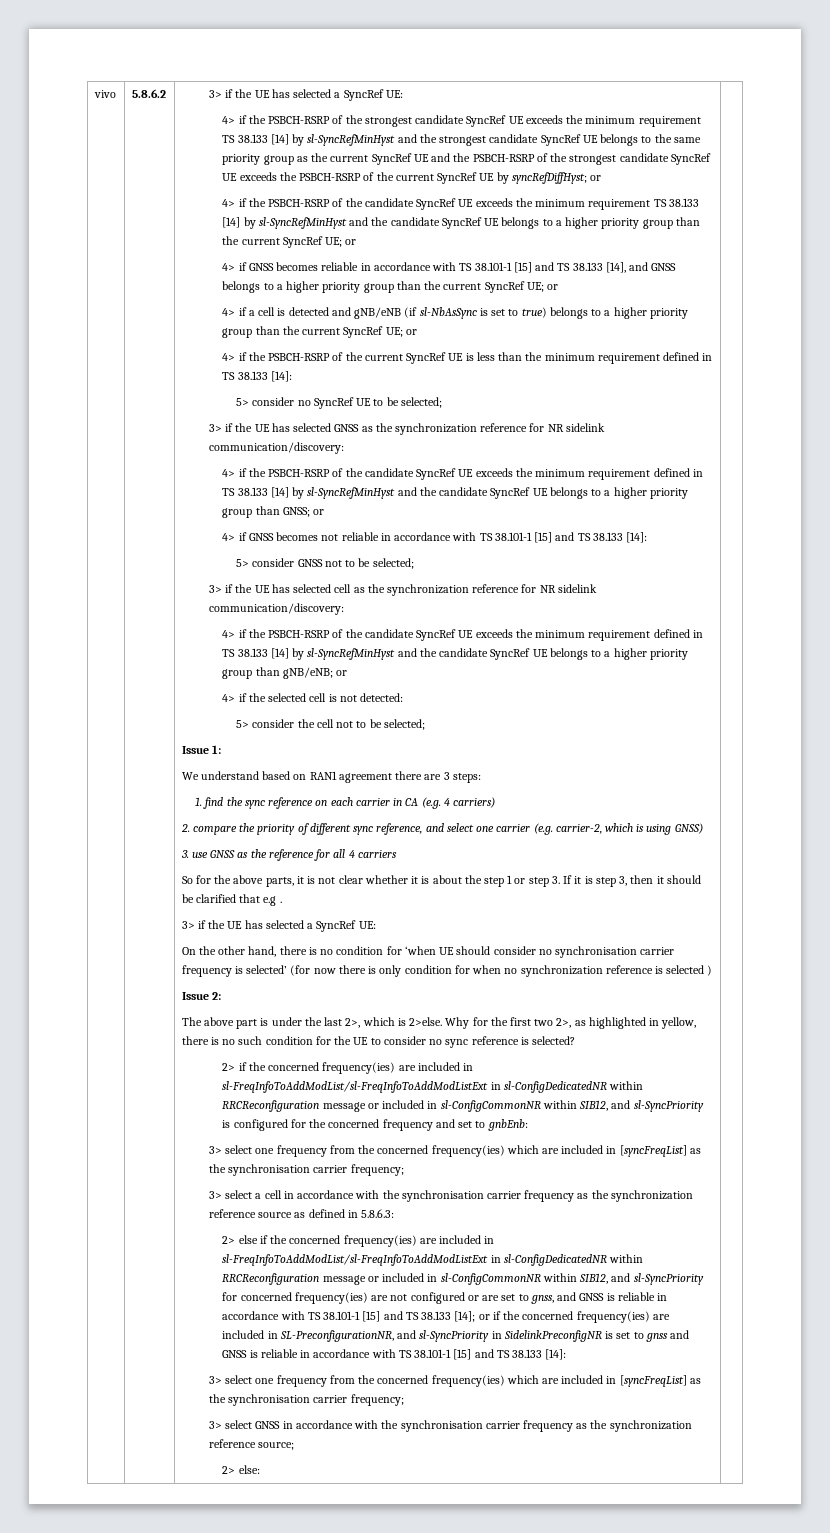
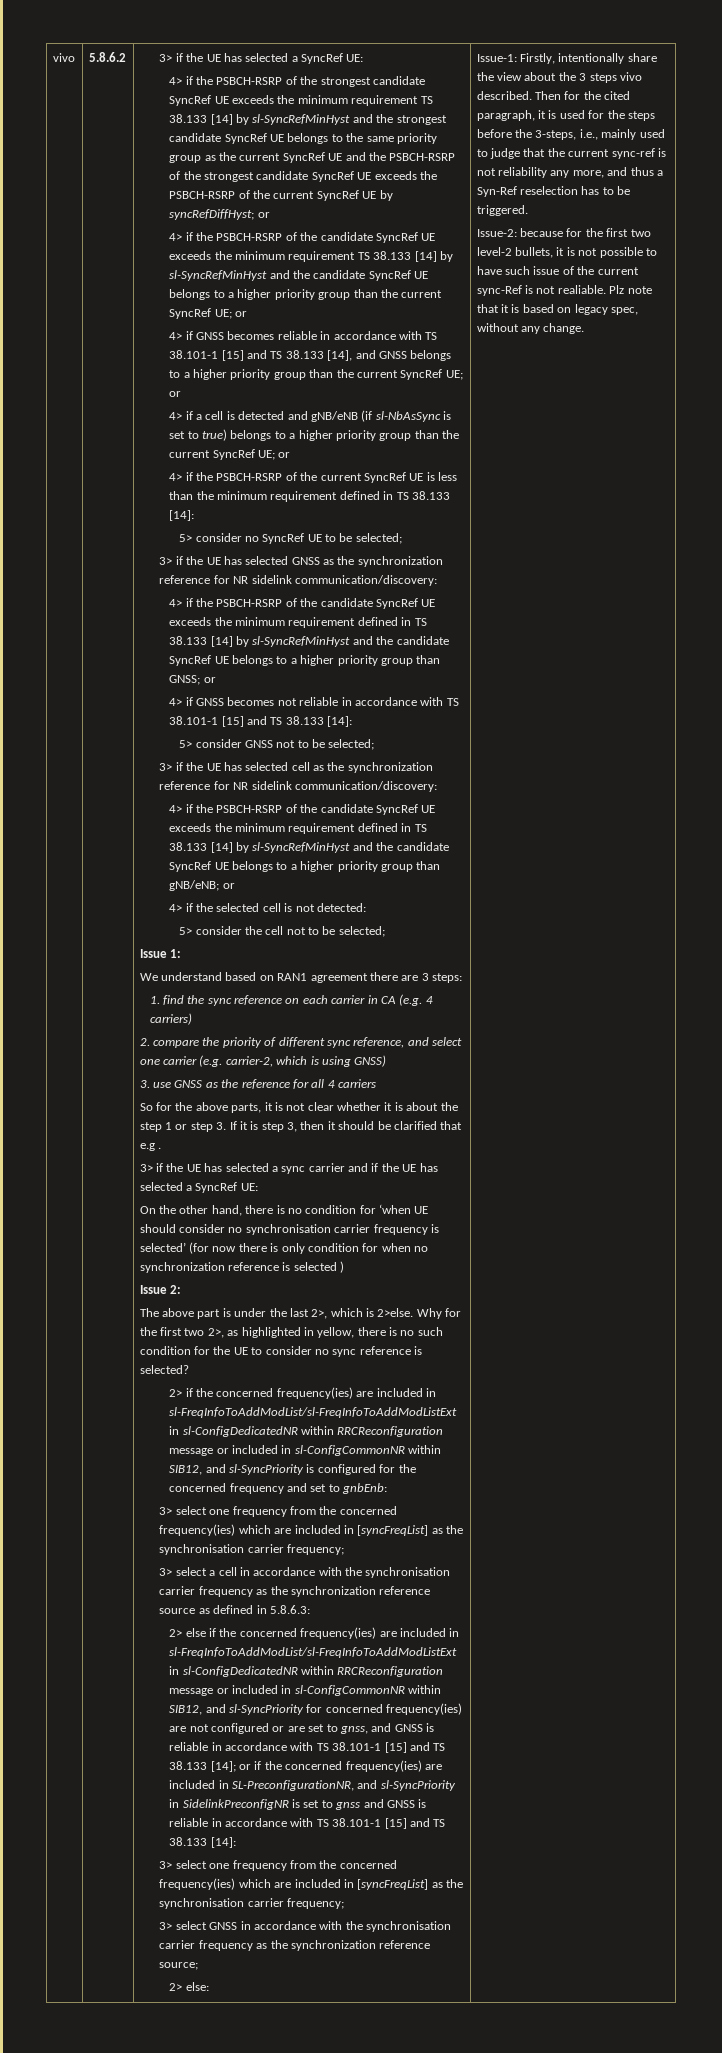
(314, 926) none -> [281,1163,438,1174] [139,1182,192,1191] sync carrier and if the UE has selected a
(260, 1469) none -> [476,53,657,64] [476,72,642,83] [476,91,631,100] [476,110,655,121] [476,129,665,140] [476,148,666,159] [476,167,663,178] [476,186,631,197] [476,205,528,216] [476,228,651,237] [476,247,657,258] [476,266,639,275] [476,285,652,296] [476,304,638,315] [476,323,585,334] Issue-1: Firstly, intentionally share the view about the 3 steps vivo described. Then for the cited paragraph, it is used for the steps before the 3-steps, i.e., mainly used to judge that the current sync-ref is not reliability any more, and thus a Syn-Ref reselection has to be triggered. // Issue-2: because for the first two level-2 bullets, it is not possible to have such issue of the current sync-Ref is not realiable. Plz note that it is based on legacy spec, without any change.

